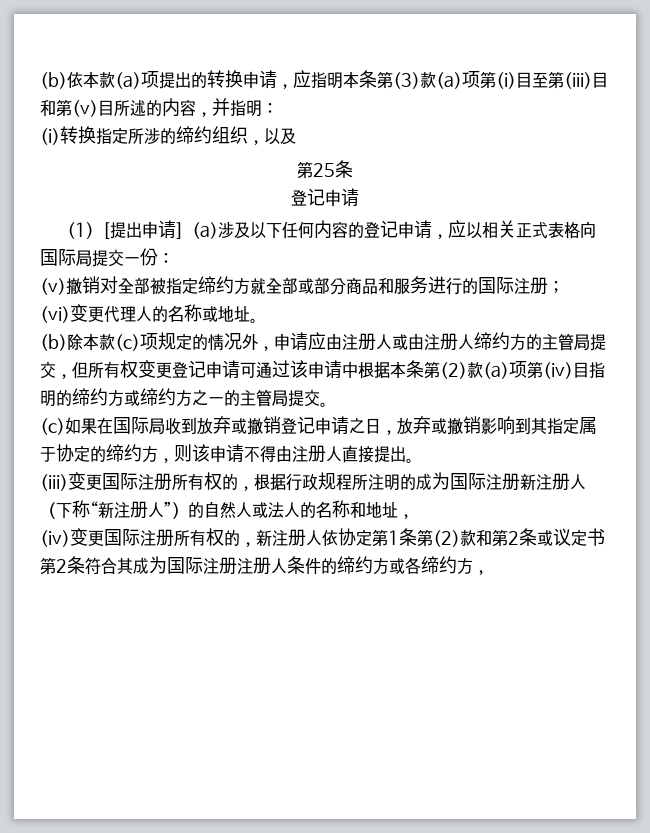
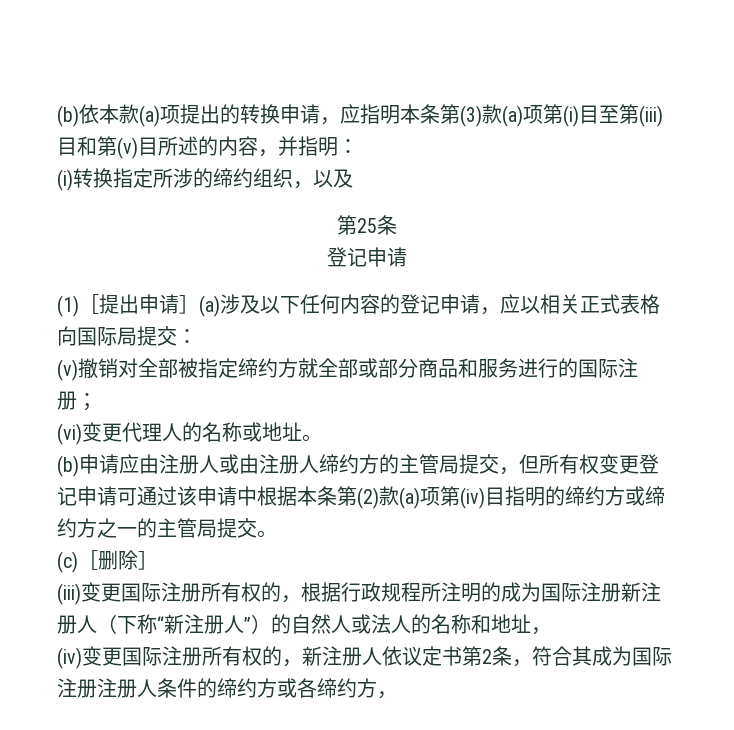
[124,248,158,266] 一份 -> (177, 336) none
[67,332,274,351] 除本款(c)项规定的情况外， -> (79, 466) none
[65,416,597,435] [40,444,414,463] 如果在国际局收到放弃或撤销登记申请之日，放弃或撤销影响到其指定属于协定的缔约方，则该申请不得由注册人直接提出。 -> [78,550,158,570] ［删除］
[338,528,553,547] 协定第1条第(2)款和第2条或 -> (402, 656) none
(85, 565) none -> [512,659,532,667] ，

